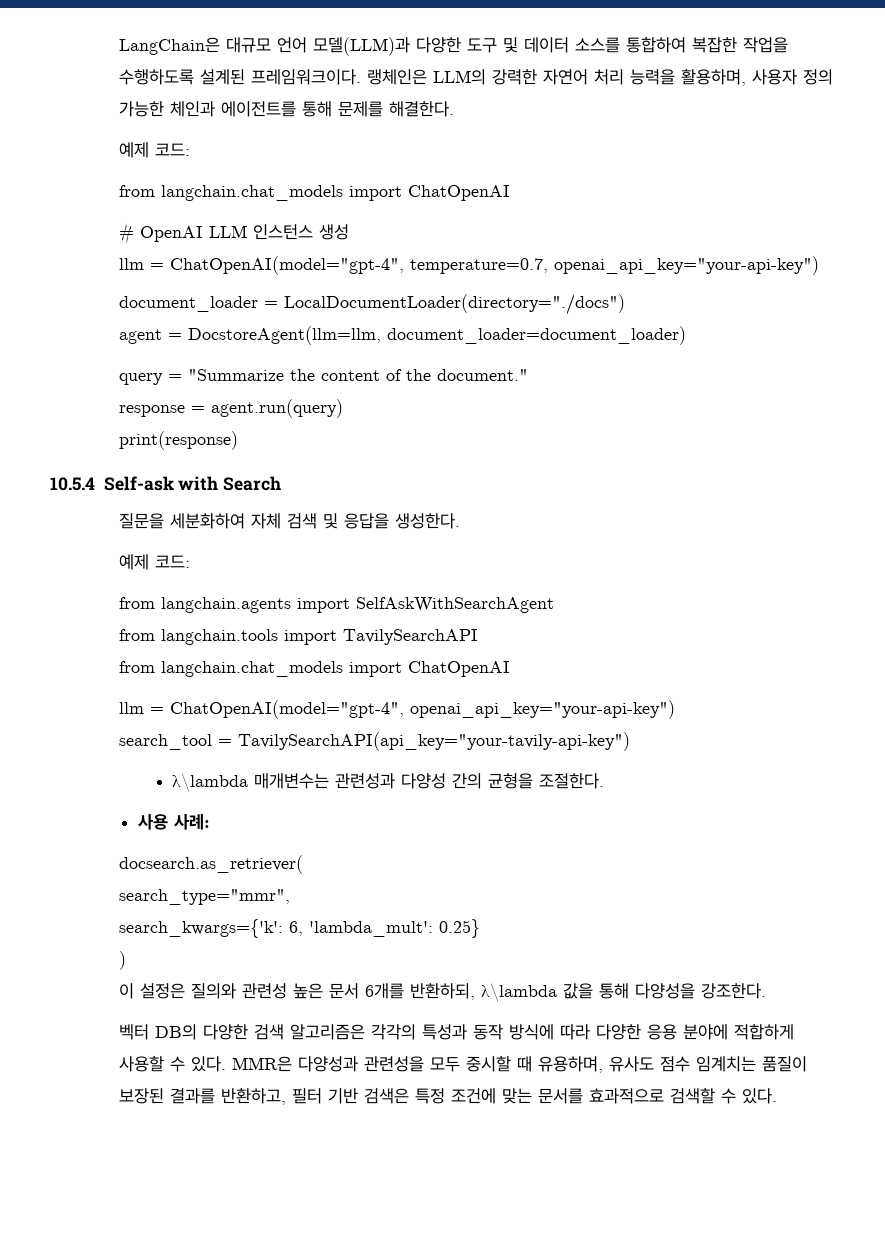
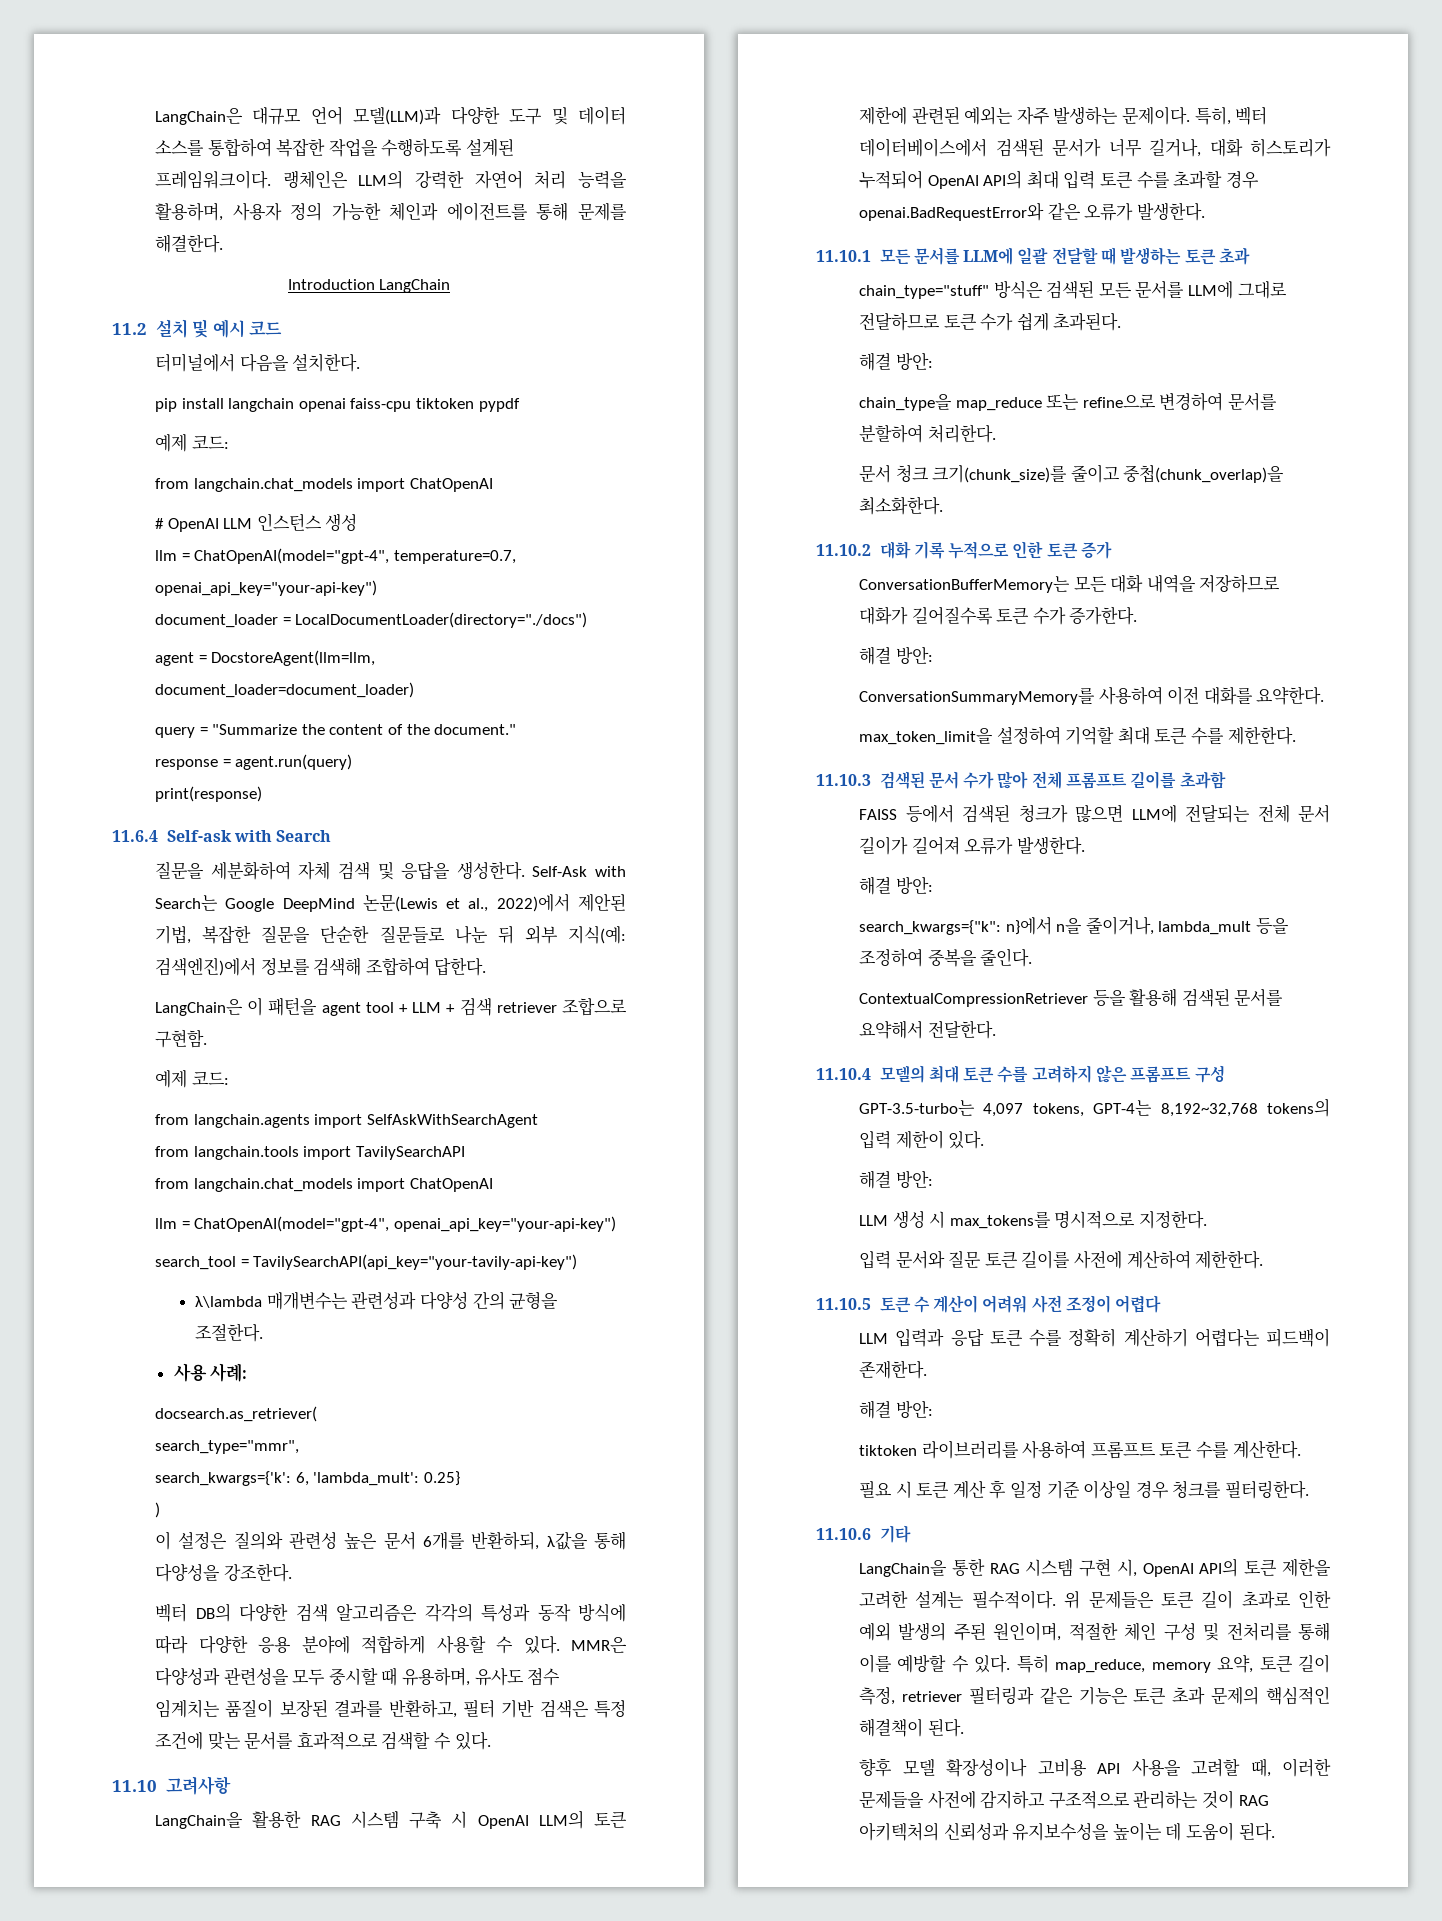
(454, 109) none -> [287,279,451,293] [112,319,283,338] [155,353,361,372] [155,398,520,412] // Introduction LangChain // 11.2 설치 및 예시 코드 // 터미널에서 다음을 설치한다. // pip install langchain openai faiss-cpu tiktoken pypdf
[50,477,95,491] 10.5.4 -> [112,830,158,842] 11.6.4
(460, 521) none -> [532,866,627,877] [155,893,627,912] [155,925,627,944] [155,957,487,976] [155,997,627,1016] [155,1029,208,1048] Self-Ask with Search는 Google DeepMind 논문(Lewis et al., 2022)에서 제안된 기법, 복잡한 질문을 단순한 질문들로 나눈 뒤 외부 지식(예: 검색엔진)에서 정보를 검색해 조합하여 답한다. // LangChain은 이 패턴을 agent tool + LLM + 검색 retriever 조합으로 구현함.
[480,983,593,1002] λ\lambda 값을 -> [546,1531,588,1550] λ값을
(777, 1096) none -> [112,1776,231,1795] [155,1810,628,1829] [859,106,1268,125] [859,138,1331,157] [859,170,1259,189] [859,202,1205,221] [816,247,1251,265] [859,280,1287,299] [859,312,1122,331] [859,352,933,371] [859,392,1277,411] [859,424,996,443] [859,464,1285,483] [859,496,944,515] [816,541,1113,559] [859,574,1281,593] [859,606,1138,625] [859,646,933,665] [859,686,1325,705] [859,726,1296,745] [816,771,1226,789] [859,804,1330,823] [859,836,1085,855] [859,876,933,895] [859,916,1289,935] [859,948,1033,967] [859,988,1284,1007] [859,1020,996,1039] [816,1065,1225,1083] [859,1098,1330,1117] [859,1130,985,1149] [859,1170,933,1189] [859,1210,1207,1229] [859,1250,1264,1269] [816,1295,1162,1313] [859,1328,1330,1347] [859,1360,928,1379] [859,1400,933,1419] [859,1440,1301,1459] [859,1480,1309,1499] [816,1525,911,1543] [859,1558,1331,1577] [859,1590,1331,1609] [859,1622,1330,1641] [859,1654,1330,1673] [859,1686,1330,1705] [859,1718,964,1737] [859,1758,1331,1777] [859,1790,1269,1809] [859,1822,1275,1841] // 11.10 고려사항 // LangChain을 활용한 RAG 시스템 구축 시 OpenAI LLM의 토큰 제한에 관련된 예외는 자주 발생하는 문제이다. 특히, 벡터 데이터베이스에서 검색된 문서가 너무 길거나, 대화 히스토리가 누적되어 OpenAI API의 최대 입력 토큰 수를 초과할 경우 openai.BadRequestError와 같은 오류가 발생한다. // 11.10.1 모든 문서를 LLM에 일괄 전달할 때 발생하는 토큰 초과 // chain_type="stuff" 방식은 검색된 모든 문서를 LLM에 그대로 전달하므로 토큰 수가 쉽게 초과된다. // 해결 방안: // chain_type을 map_reduce 또는 refine으로 변경하여 문서를 분할하여 처리한다. // 문서 청크 크기(chunk_size)를 줄이고 중첩(chunk_overlap)을 최소화한다. // 11.10.2 대화 기록 누적으로 인한 토큰 증가 // ConversationBufferMemory는 모든 대화 내역을 저장하므로 대화가 길어질수록 토큰 수가 증가한다. // 해결 방안: // ConversationSummaryMemory를 사용하여 이전 대화를 요약한다. // max_token_limit을 설정하여 기억할 최대 토큰 수를 제한한다. // 11.10.3 검색된 문서 수가 많아 전체 프롬프트 길이를 초과함 // FAISS 등에서 검색된 청크가 많으면 LLM에 전달되는 전체 문서 길이가 길어져 오류가 발생한다. // 해결 방안: // search_kwargs={"k": n}에서 n을 줄이거나, lambda_mult 등을 조정하여 중복을 줄인다. // ContextualCompressionRetriever 등을 활용해 검색된 문서를 요약해서 전달한다. // 11.10.4 모델의 최대 토큰 수를 고려하지 않은 프롬프트 구성 // GPT-3.5-turbo는 4,097 tokens, GPT-4는 8,192~32,768 tokens의 입력 제한이 있다. // 해결 방안: // LLM 생성 시 max_tokens를 명시적으로 지정한다. // 입력 문서와 질문 토큰 길이를 사전에 계산하여 제한한다. // 11.10.5 토큰 수 계산이 어려워 사전 조정이 어렵다 // LLM 입력과 응답 토큰 수를 정확히 계산하기 어렵다는 피드백이 존재한다. // 해결 방안: // tiktoken 라이브러리를 사용하여 프롬프트 토큰 수를 계산한다. // 필요 시 토큰 계산 후 일정 기준 이상일 경우 청크를 필터링한다. // 11.10.6 기타 // LangChain을 통한 RAG 시스템 구현 시, OpenAI API의 토큰 제한을 고려한 설계는 필수적이다. 위 문제들은 토큰 길이 초과로 인한 예외 발생의 주된 원인이며, 적절한 체인 구성 및 전처리를 통해 이를 예방할 수 있다. 특히 map_reduce, memory 요약, 토큰 길이 측정, retriever 필터링과 같은 기능은 토큰 초과 문제의 핵심적인 해결책이 된다. // 향후 모델 확장성이나 고비용 API 사용을 고려할 때, 이러한 문제들을 사전에 감지하고 구조적으로 관리하는 것이 RAG 아키텍처의 신뢰성과 유지보수성을 높이는 데 도움이 된다.

